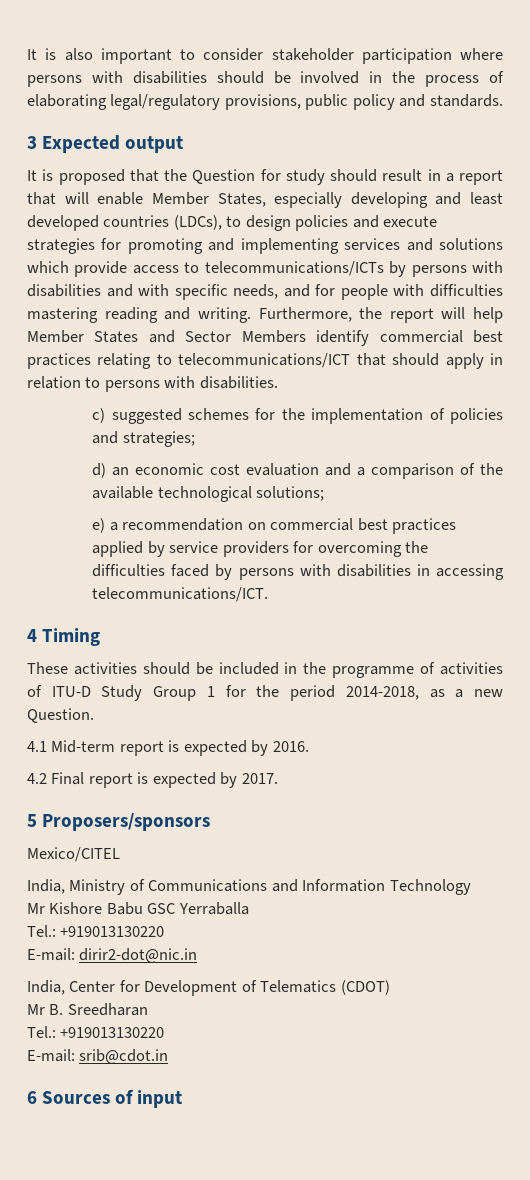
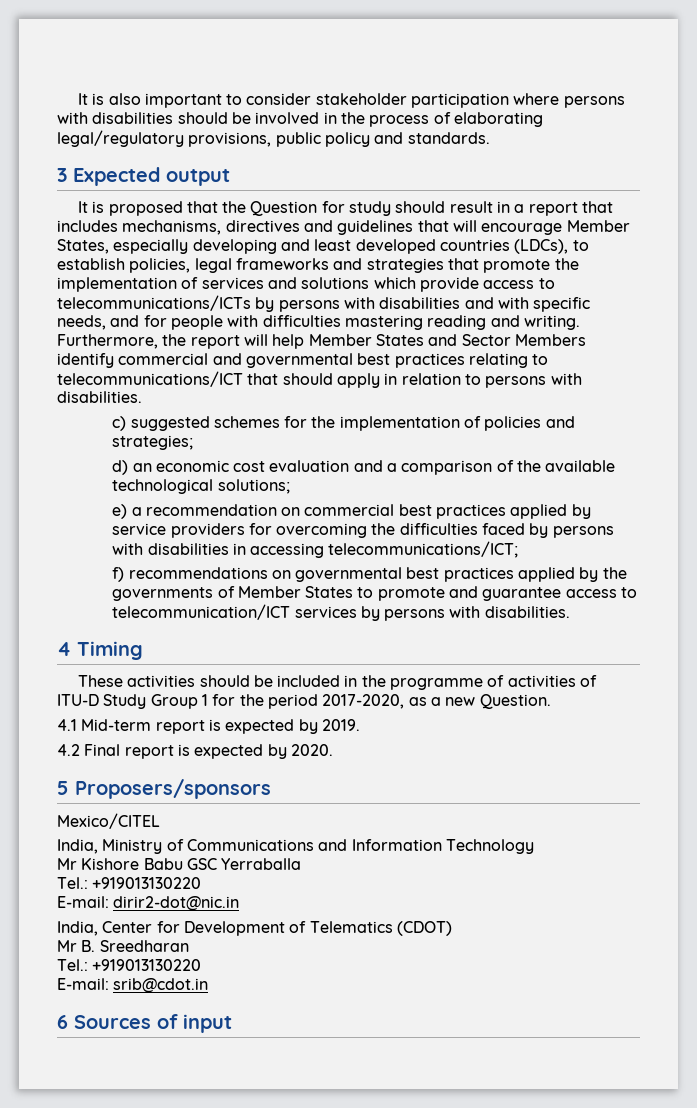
[64,192,144,205] will enable -> [57,220,563,235] includes mechanisms, directives and guidelines that will encourage
[245,215,438,231] [27,238,339,254] design policies and execute strategies for promoting and implementing -> [57,258,579,273] [57,277,199,292] establish policies, legal frameworks and strategies that promote the implementation of
(463, 336) none -> [212,353,353,368] and governmental
[92,587,269,602] telecommunications/ICT. -> [328,541,519,558] [112,567,627,582] [112,586,638,601] [112,604,570,621] telecommunications/ICT; // f) recommendations on governmental best practices applied by the governments of Member States to promote and guarantee access to telecommunication/ICT services by persons with disabilities.
[345,686,419,700] 2014-2018, -> [322,694,405,709] 2017-2020,
[272,741,309,752] 2016. -> [321,719,360,731] 2019.
[241,773,278,784] 2017. -> [290,744,333,756] 2020.

